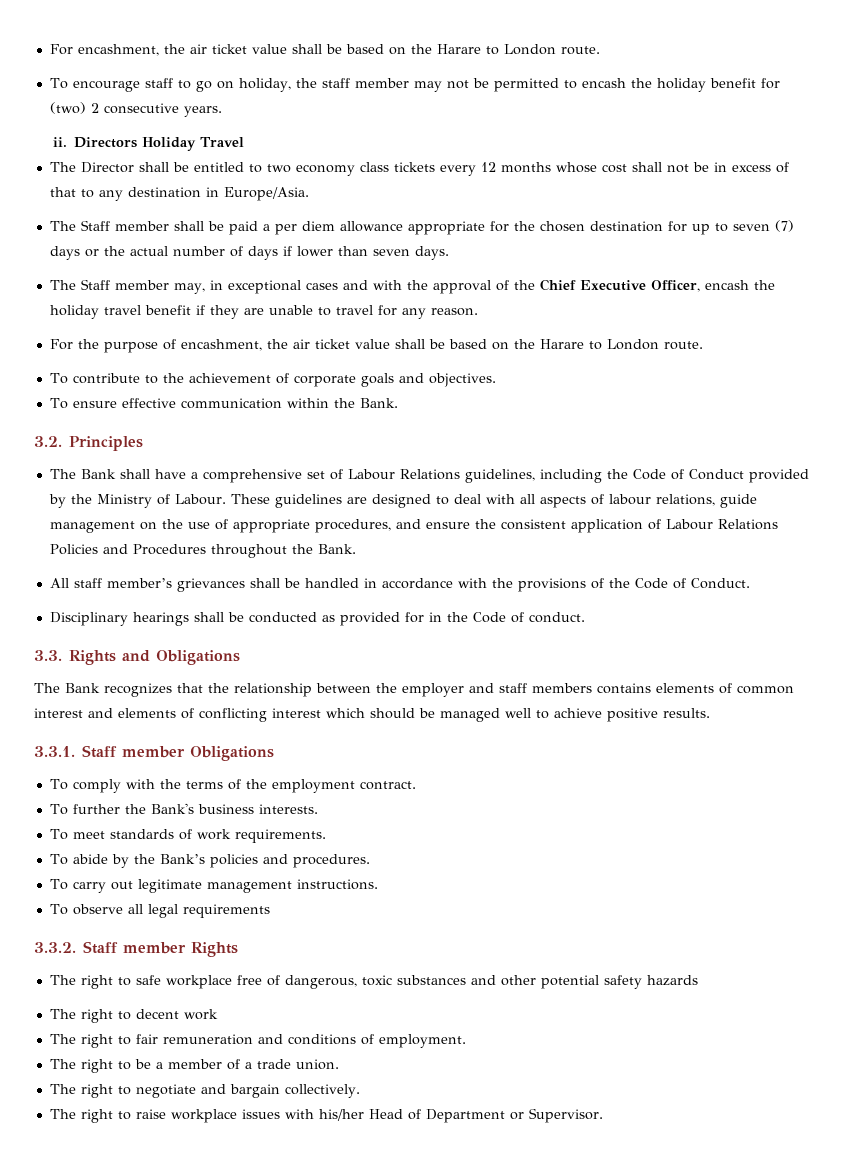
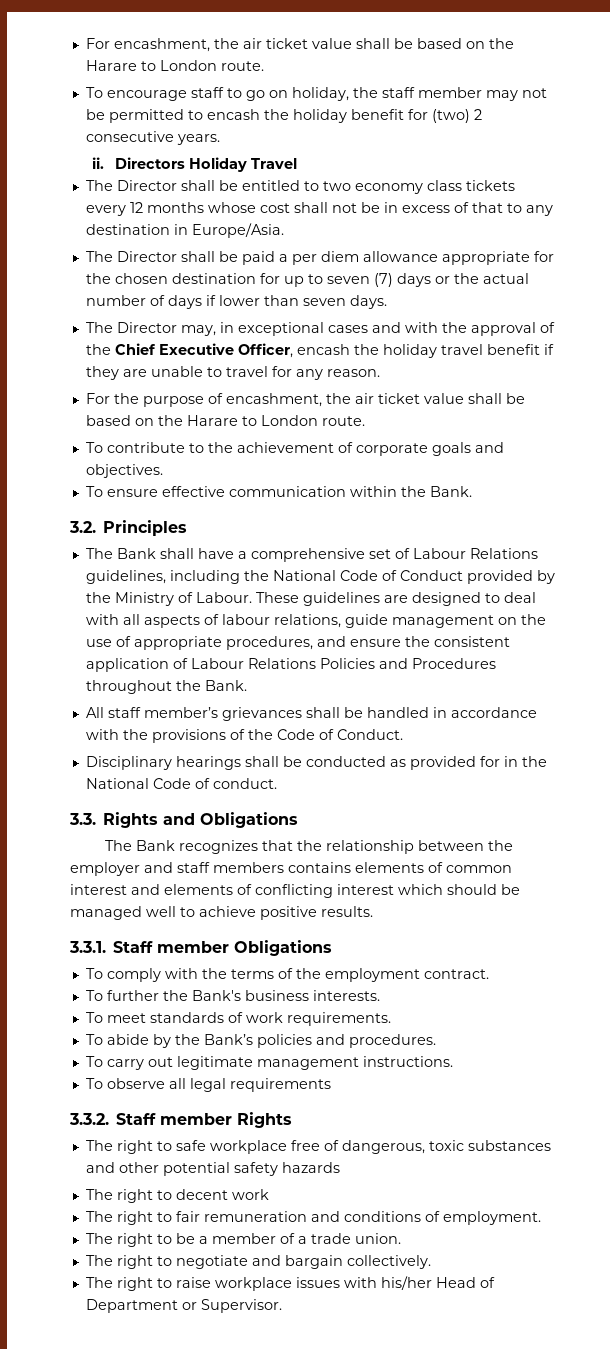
[80,220,169,231] Staff member -> [116,251,177,262] Director
[80,279,169,290] Staff member -> [116,322,177,333] Director
(628, 474) none -> [272,570,336,581] National
(468, 617) none -> [85,778,149,789] National

